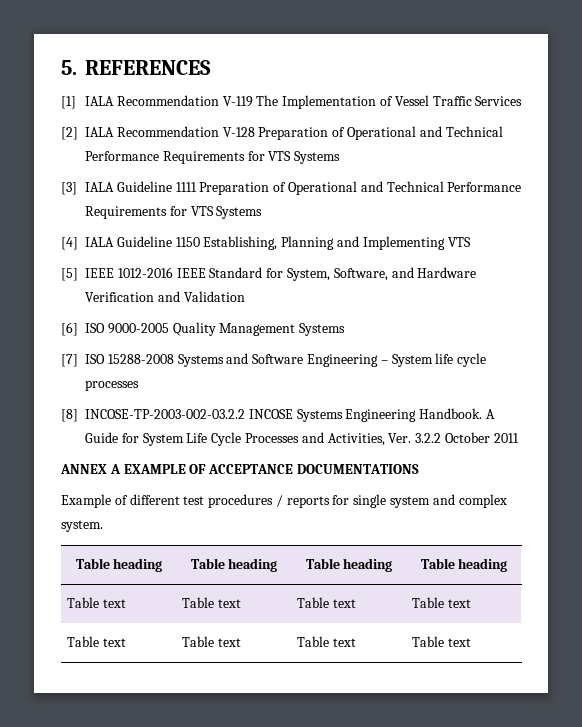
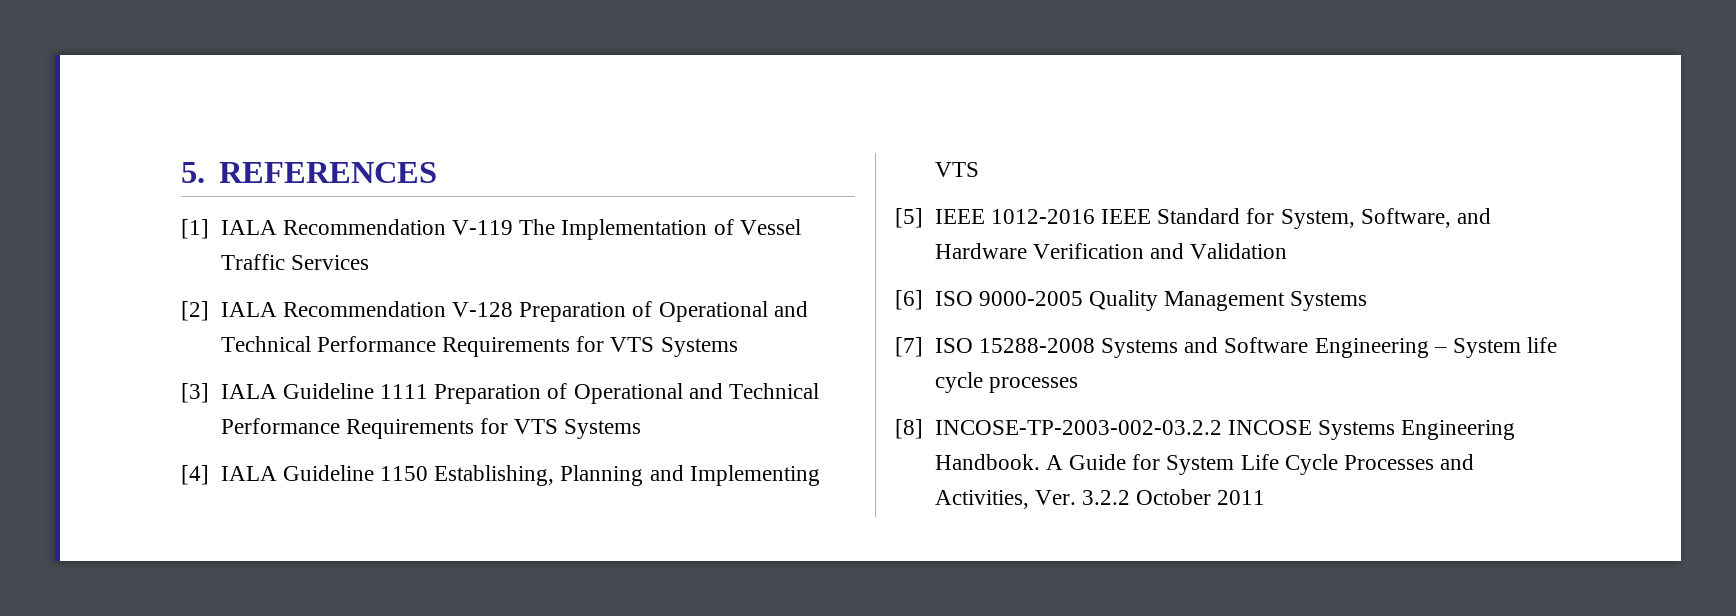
[60,464,419,474] [61,494,507,508] [61,520,103,532] [75,558,163,572] [190,558,278,572] [305,558,393,572] [420,558,508,572] [67,597,127,608] [182,597,242,608] [297,597,357,608] [412,597,472,608] [67,636,127,647] [182,636,242,647] [297,636,357,647] [412,636,472,647] // ANNEX A EXAMPLE OF ACCEPTANCE DOCUMENTATIONS // Example of different test procedures / reports for single system and complex system. // Table heading | Table heading | Table heading | Table heading // Table text | Table text | Table text | Table text // Table text | Table text | Table text | Table text -> (1266, 497) none

